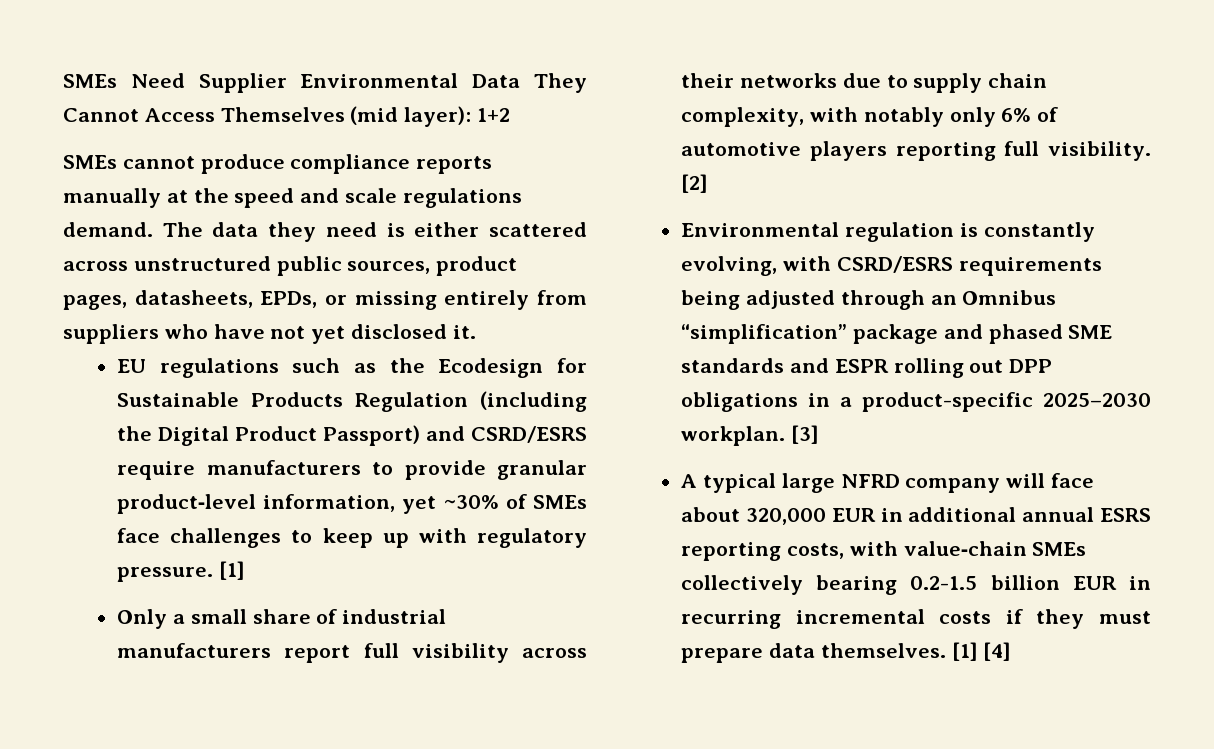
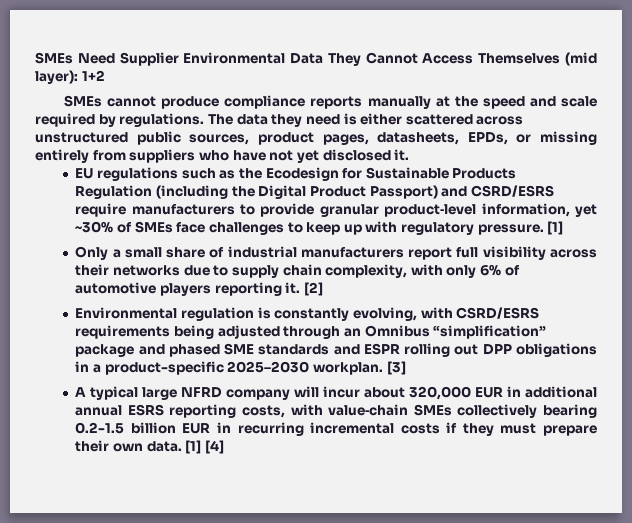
[402,188,522,208] [63,222,153,237] regulations demand. -> [35,113,205,127] required by regulations.
[863,107,944,127] notably -> (443, 270) none
[1004,141,1152,161] full visibility. -> [285,282,301,294] it.
[1050,473,1094,488] face -> [323,386,361,398] incur
[768,643,946,658] data themselves. -> [75,440,182,452] their own data.

